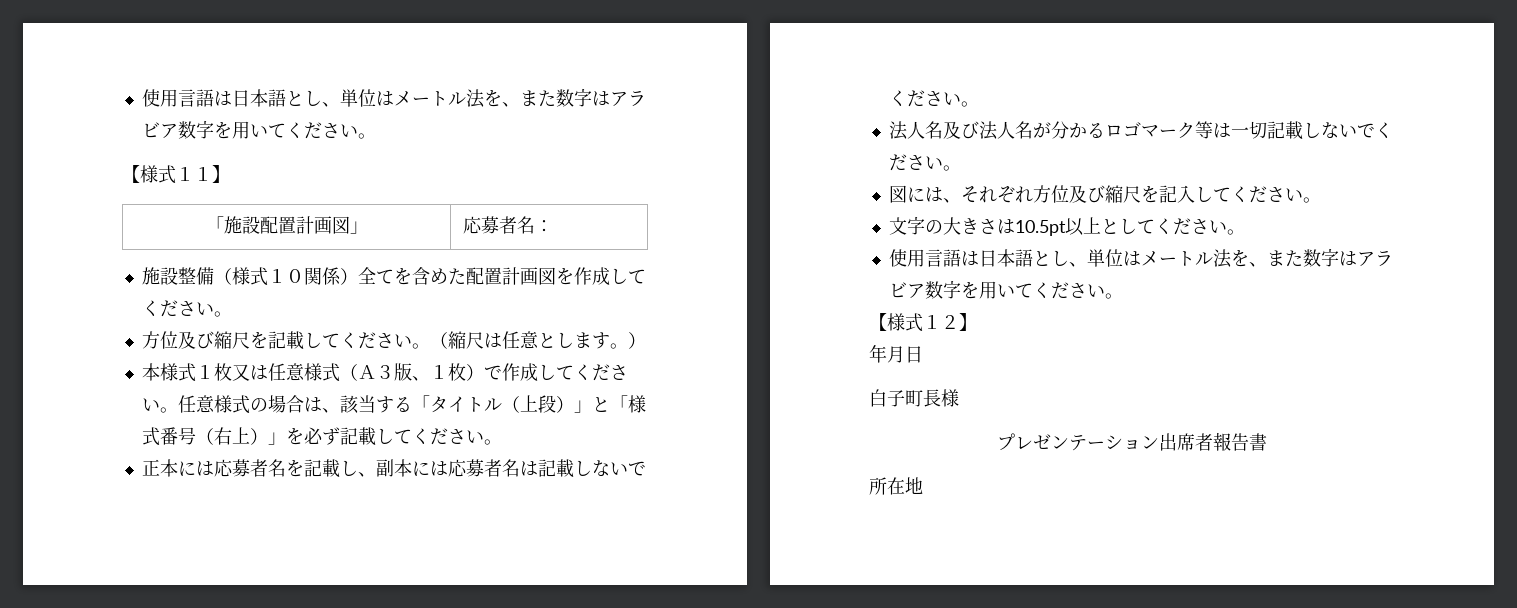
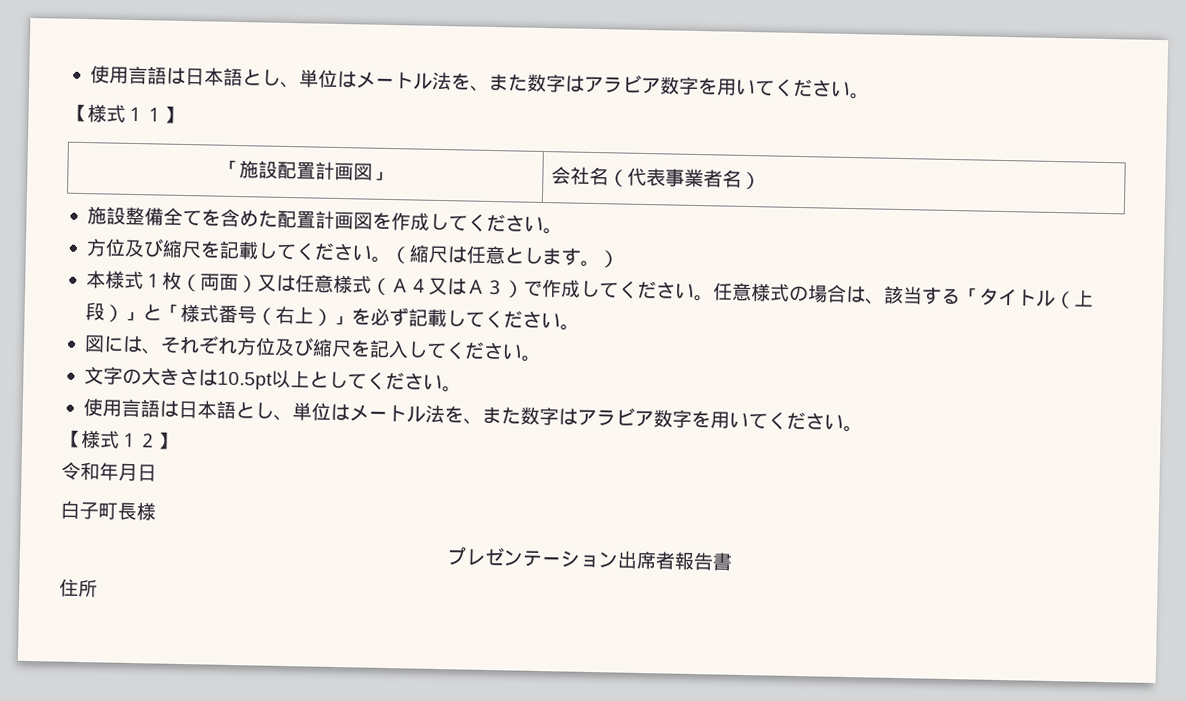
[462,216,553,234] [141,267,358,286] 応募者名： // 施設整備（様式１０関係） -> [550,166,761,190] [86,206,164,226] 会社名（代表事業者名） // 施設整備
(232, 372) none -> [180,273,258,293] （両面）
[375,363,466,381] ３版、１枚 -> [408,277,505,296] ４又はＡ３
[141,459,646,478] [888,90,979,107] [888,121,1393,140] [888,154,961,171] // 正本には応募者名を記載し、副本には応募者名は記載しないでください。 // 法人名及び法人名が分かるロゴマーク等は一切記載しないでください。 -> (580, 327) none
(977, 322) none -> [61,461,100,481] 令和
[869,477,923,495] 所在地 -> [59,578,98,598] 住所

